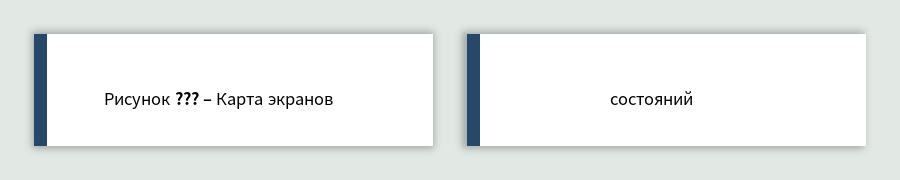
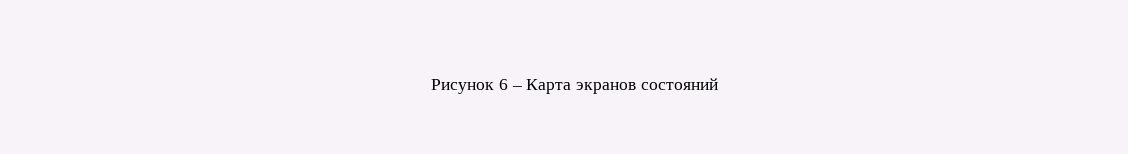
[174,92,199,105] ??? -> [498,79,508,90] 6

